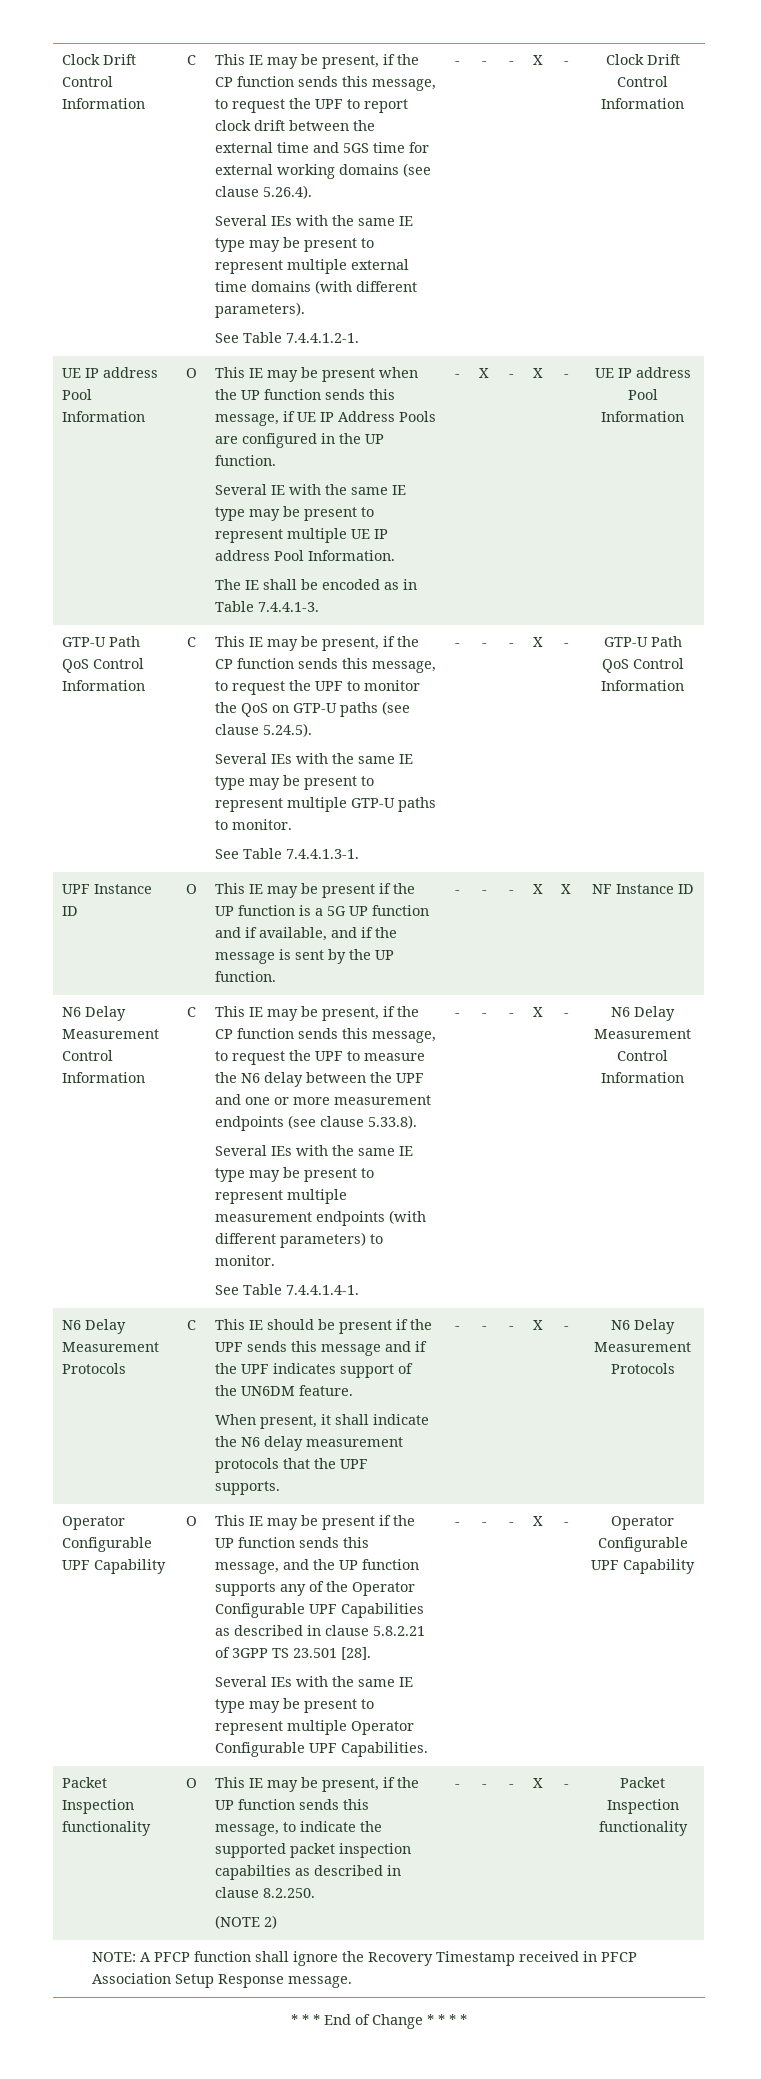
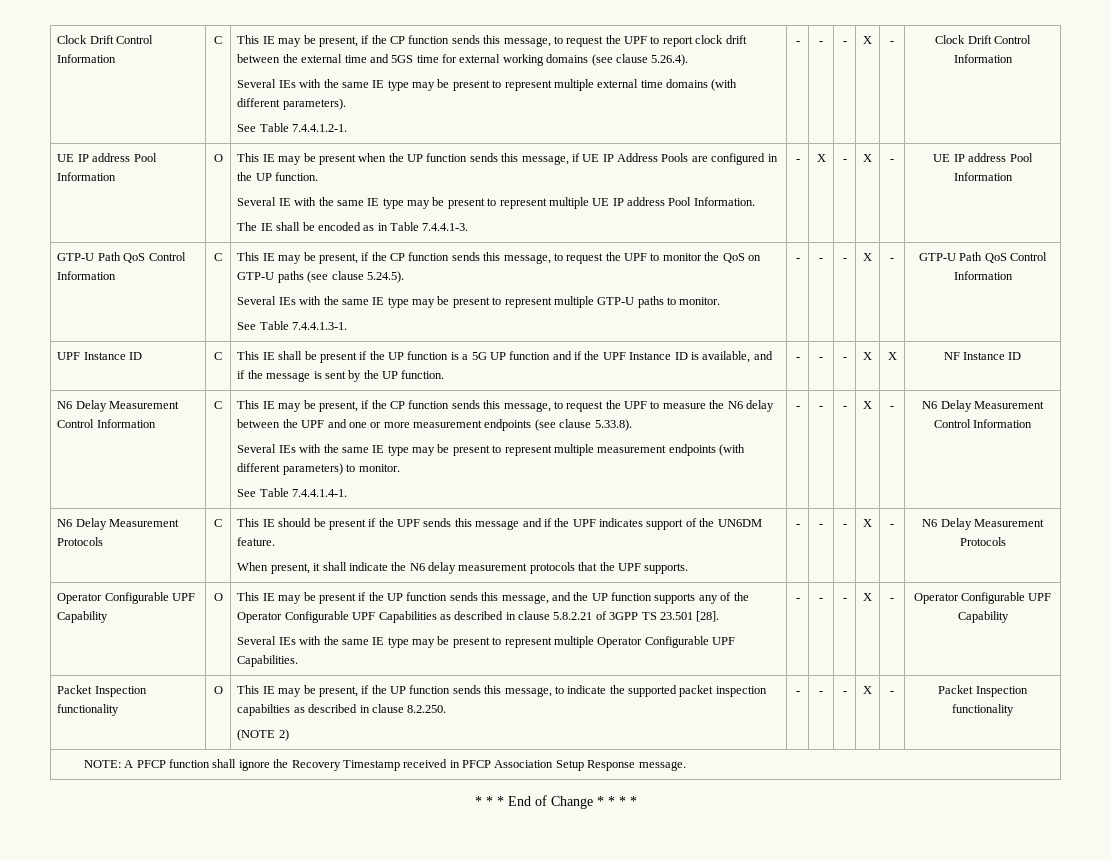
[186,884,197,894] [214,883,298,898] O | This IE may -> [214,352,222,360] [237,351,303,360] C | This IE shall
(257, 932) none -> [584,351,699,360] the UPF Instance ID is

